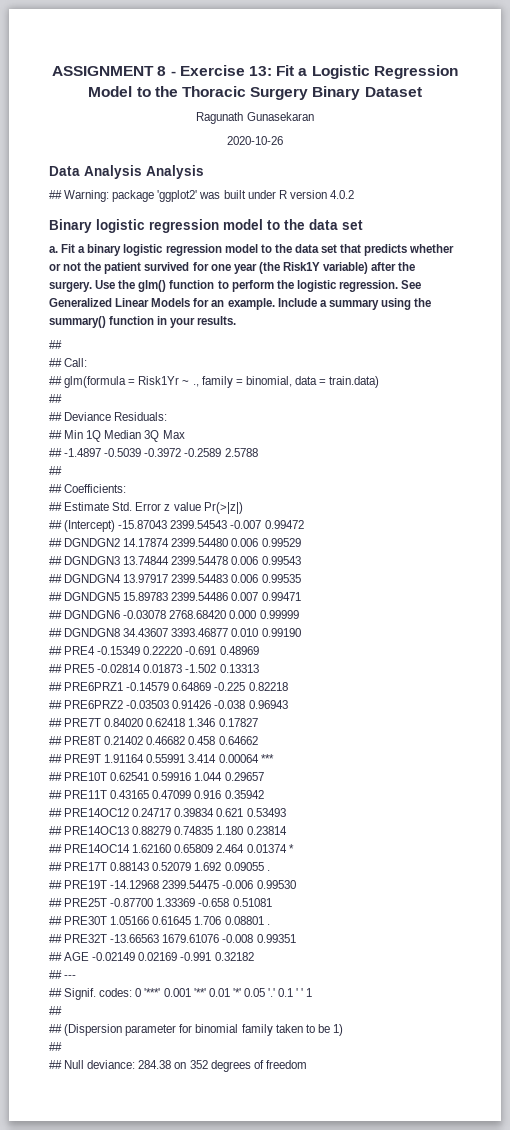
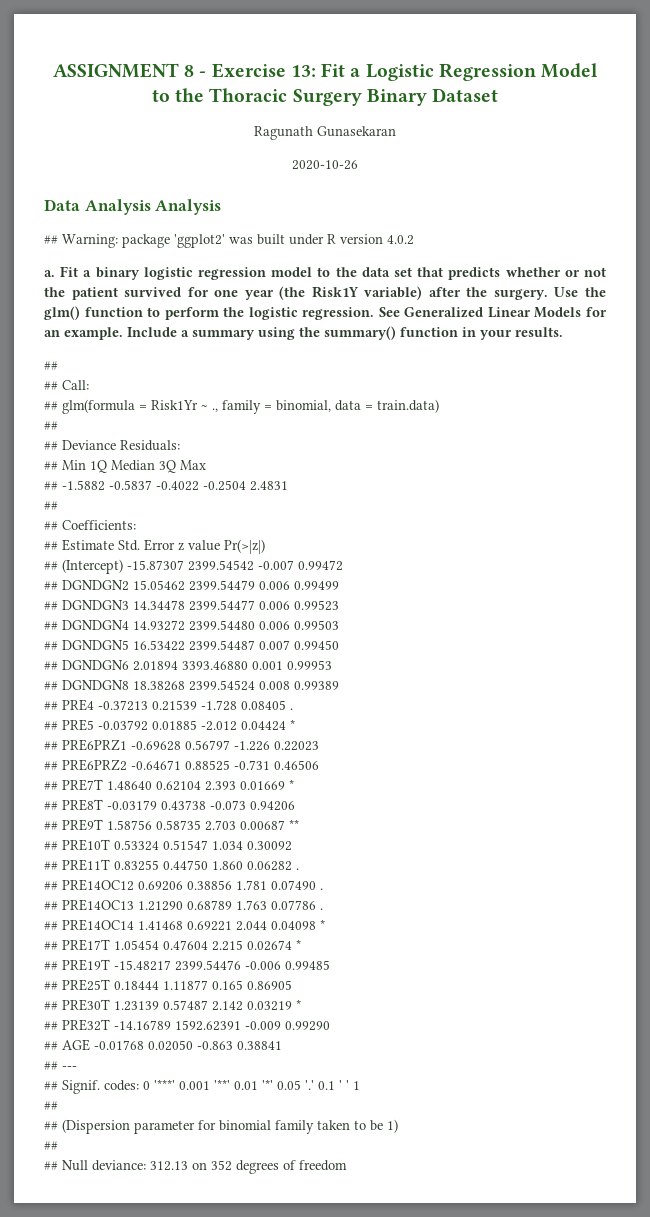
[49,219,363,233] // Binary logistic regression model to the data set -> (414, 240) none
[64,448,258,457] -1.4897 -0.5039 -0.3972 -0.2589 2.5788 -> [62,480,288,491] -1.5882 -0.5837 -0.4022 -0.2504 2.4831
[118,520,228,529] -15.87043 2399.54543 -> [127,560,254,571] -15.87307 2399.54542
[123,538,301,547] [49,556,301,565] [49,574,301,583] [49,592,301,601] [49,610,299,619] [49,628,301,637] [49,646,259,655] [49,664,259,673] [49,682,288,691] [49,700,288,709] [49,718,258,727] [49,736,258,745] [49,754,274,763] [49,772,264,781] [49,790,264,799] [49,808,286,817] [49,826,287,835] [49,844,294,853] [49,862,270,871] [49,880,296,889] [49,898,272,907] [49,916,270,925] [49,934,296,943] [49,952,254,961] 14.17874 2399.54480 0.006 0.99529 // ## DGNDGN3 13.74844 2399.54478 0.006 0.99543 // ## DGNDGN4 13.97917 2399.54483 0.006 0.99535 // ## DGNDGN5 15.89783 2399.54486 0.007 0.99471 // ## DGNDGN6 -0.03078 2768.68420 0.000 0.99999 // ## DGNDGN8 34.43607 3393.46877 0.010 0.99190 // ## PRE4 -0.15349 0.22220 -0.691 0.48969 // ## PRE5 -0.02814 0.01873 -1.502 0.13313 // ## PRE6PRZ1 -0.14579 0.64869 -0.225 0.82218 // ## PRE6PRZ2 -0.03503 0.91426 -0.038 0.96943 // ## PRE7T 0.84020 0.62418 1.346 0.17827 // ## PRE8T 0.21402 0.46682 0.458 0.64662 // ## PRE9T 1.91164 0.55991 3.414 0.00064 *** // ## PRE10T 0.62541 0.59916 1.044 0.29657 // ## PRE11T 0.43165 0.47099 0.916 0.35942 // ## PRE14OC12 0.24717 0.39834 0.621 0.53493 // ## PRE14OC13 0.88279 0.74835 1.180 0.23814 // ## PRE14OC14 1.62160 0.65809 2.464 0.01374 * // ## PRE17T 0.88143 0.52079 1.692 0.09055 . // ## PRE19T -14.12968 2399.54475 -0.006 0.99530 // ## PRE25T -0.87700 1.33369 -0.658 0.51081 // ## PRE30T 1.05166 0.61645 1.706 0.08801 . // ## PRE32T -13.66563 1679.61076 -0.008 0.99351 // ## AGE -0.02149 0.02169 -0.991 0.32182 -> [133,580,339,591] [44,600,339,611] [44,620,339,631] [44,640,339,651] [44,660,332,671] [44,680,339,691] [44,699,293,711] [44,719,295,731] [44,739,319,751] [44,759,319,771] [44,779,294,791] [44,799,295,811] [44,819,299,831] [44,839,292,851] [44,859,299,871] [44,879,323,891] [44,899,323,911] [44,919,325,931] [44,939,301,951] [44,959,330,971] [44,979,292,991] [44,999,301,1011] [44,1019,330,1031] [44,1039,282,1051] 15.05462 2399.54479 0.006 0.99499 // ## DGNDGN3 14.34478 2399.54477 0.006 0.99523 // ## DGNDGN4 14.93272 2399.54480 0.006 0.99503 // ## DGNDGN5 16.53422 2399.54487 0.007 0.99450 // ## DGNDGN6 2.01894 3393.46880 0.001 0.99953 // ## DGNDGN8 18.38268 2399.54524 0.008 0.99389 // ## PRE4 -0.37213 0.21539 -1.728 0.08405 . // ## PRE5 -0.03792 0.01885 -2.012 0.04424 * // ## PRE6PRZ1 -0.69628 0.56797 -1.226 0.22023 // ## PRE6PRZ2 -0.64671 0.88525 -0.731 0.46506 // ## PRE7T 1.48640 0.62104 2.393 0.01669 * // ## PRE8T -0.03179 0.43738 -0.073 0.94206 // ## PRE9T 1.58756 0.58735 2.703 0.00687 ** // ## PRE10T 0.53324 0.51547 1.034 0.30092 // ## PRE11T 0.83255 0.44750 1.860 0.06282 . // ## PRE14OC12 0.69206 0.38856 1.781 0.07490 . // ## PRE14OC13 1.21290 0.68789 1.763 0.07786 . // ## PRE14OC14 1.41468 0.69221 2.044 0.04098 * // ## PRE17T 1.05454 0.47604 2.215 0.02674 * // ## PRE19T -15.48217 2399.54476 -0.006 0.99485 // ## PRE25T 0.18444 1.11877 0.165 0.86905 // ## PRE30T 1.23139 0.57487 2.142 0.03219 * // ## PRE32T -14.16789 1592.62391 -0.009 0.99290 // ## AGE -0.01768 0.02050 -0.863 0.38841
[138,1060,172,1069] 284.38 -> [150,1161,188,1171] 312.13

